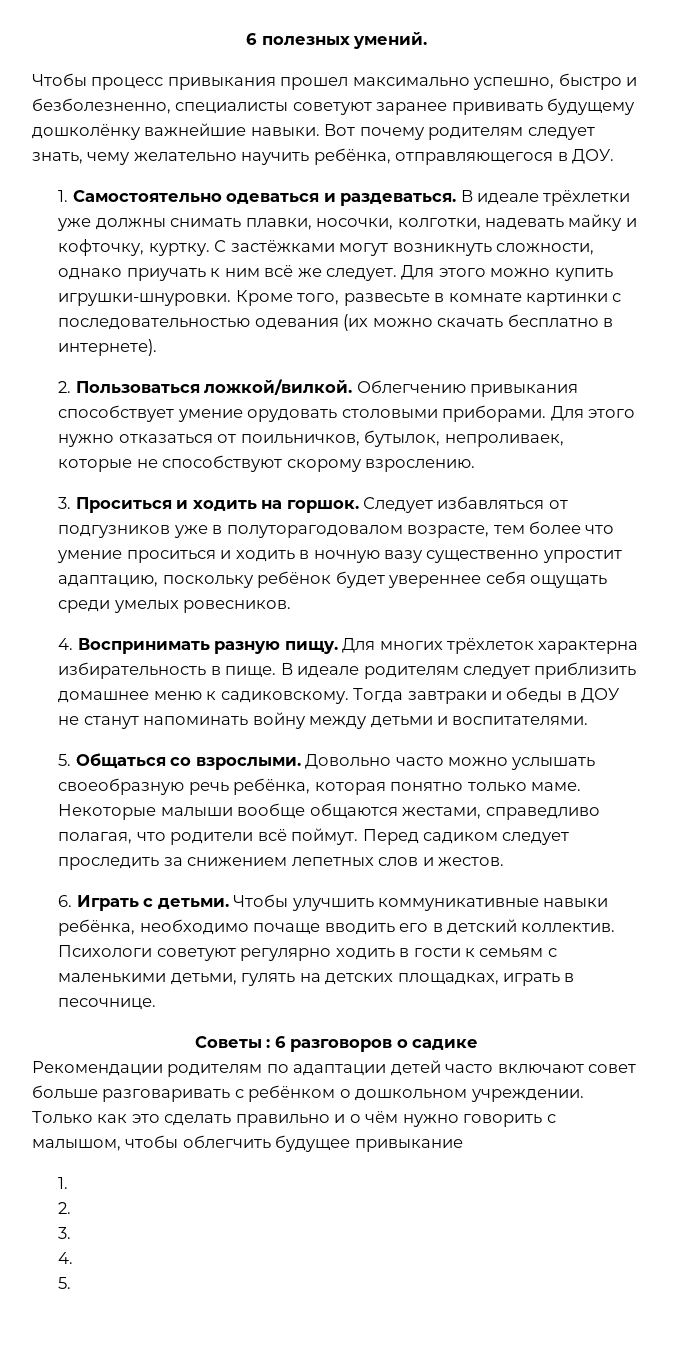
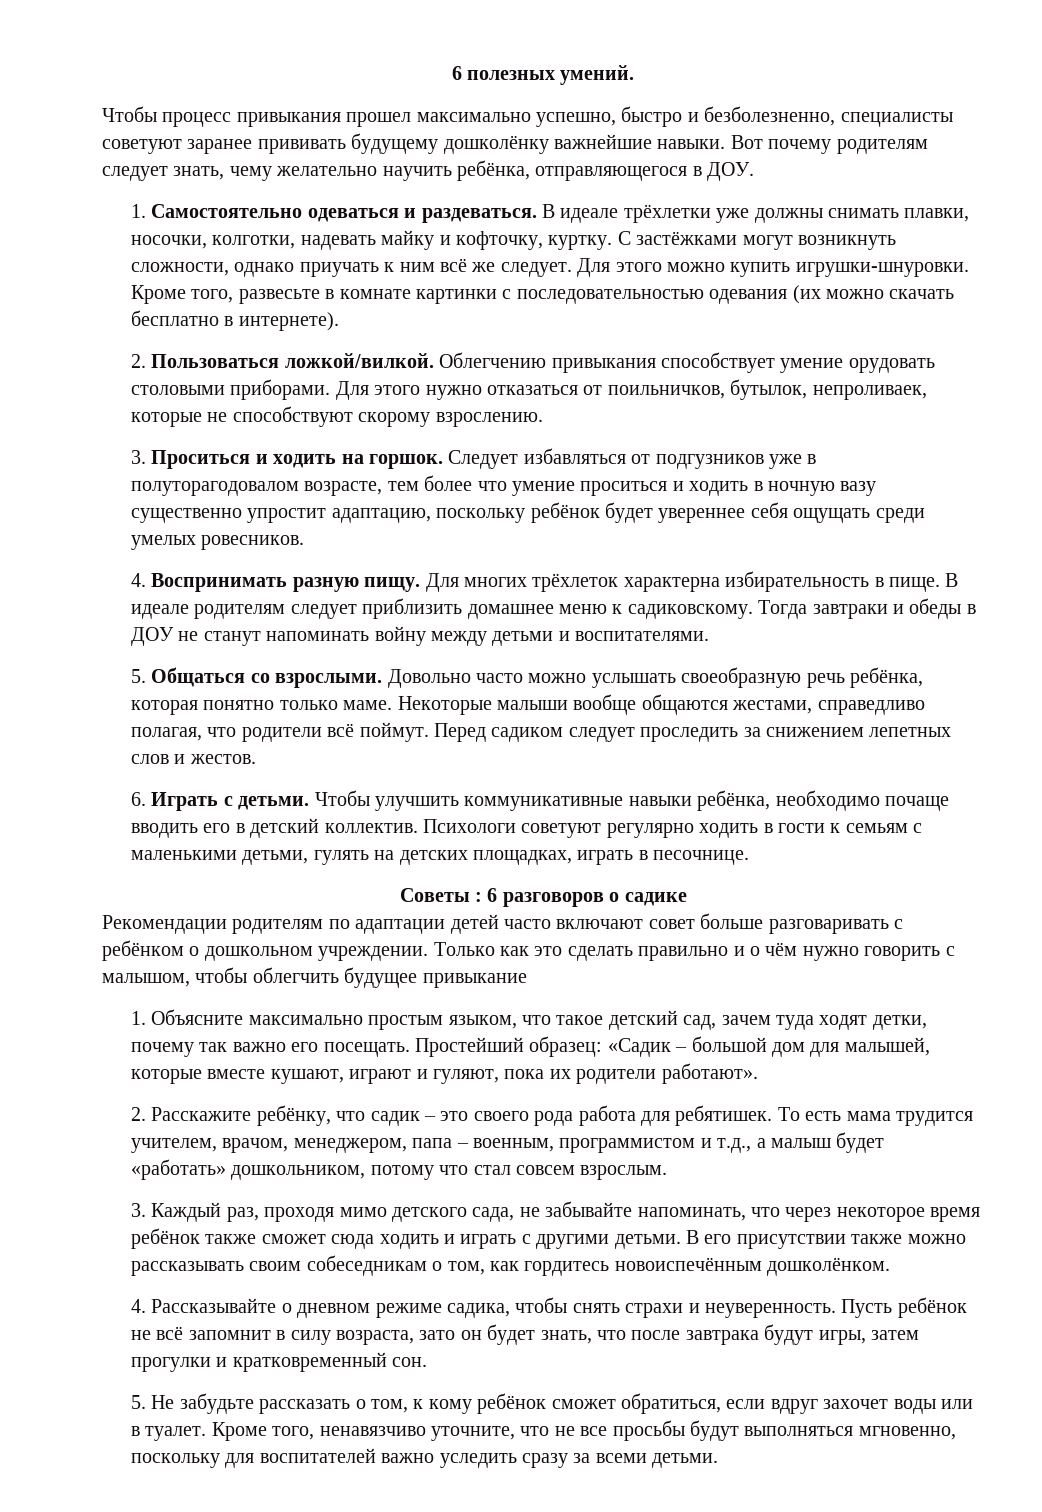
[58,1202,72,1214] [58,1227,72,1239] [58,1252,74,1264] [58,1277,72,1289] // 2. // 3. // 4. // 5. -> [151,1009,927,1030] [130,1036,930,1057] [130,1063,758,1084] [130,1105,973,1126] [130,1132,885,1153] [130,1159,668,1180] [130,1201,981,1222] [130,1228,966,1249] [130,1255,891,1276] [130,1297,967,1318] [130,1324,919,1345] [130,1352,428,1372] [130,1393,973,1414] [130,1420,956,1441] [130,1448,719,1468] Объясните максимально простым языком, что такое детский сад, зачем туда ходят детки, почему так важно его посещать. Простейший образец: «Садик – большой дом для малышей, которые вместе кушают, играют и гуляют, пока их родители работают». // 2. Расскажите ребёнку, что садик – это своего рода работа для ребятишек. То есть мама трудится учителем, врачом, менеджером, папа – военным, программистом и т.д., а малыш будет «работать» дошкольником, потому что стал совсем взрослым. // 3. Каждый раз, проходя мимо детского сада, не забывайте напоминать, что через некоторое время ребёнок также сможет сюда ходить и играть с другими детьми. В его присутствии также можно рассказывать своим собеседникам о том, как гордитесь новоиспечённым дошколёнком. // 4. Рассказывайте о дневном режиме садика, чтобы снять страхи и неуверенность. Пусть ребёнок не всё запомнит в силу возраста, зато он будет знать, что после завтрака будут игры, затем прогулки и кратковременный сон. // 5. Не забудьте рассказать о том, к кому ребёнок сможет обратиться, если вдруг захочет воды или в туалет. Кроме того, ненавязчиво уточните, что не все просьбы будут выполняться мгновенно, поскольку для воспитателей важно уследить сразу за всеми детьми.

